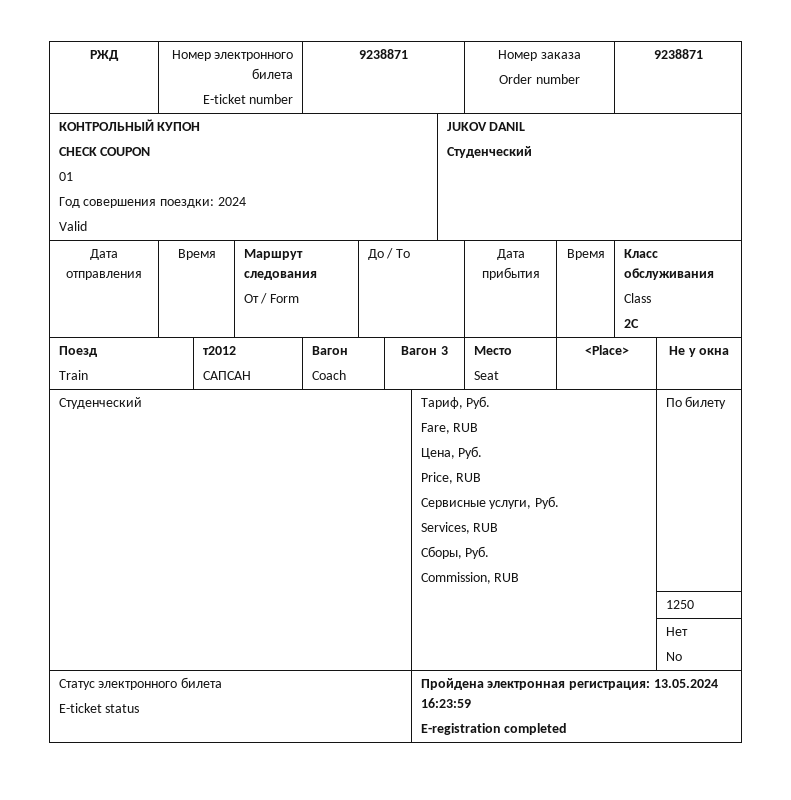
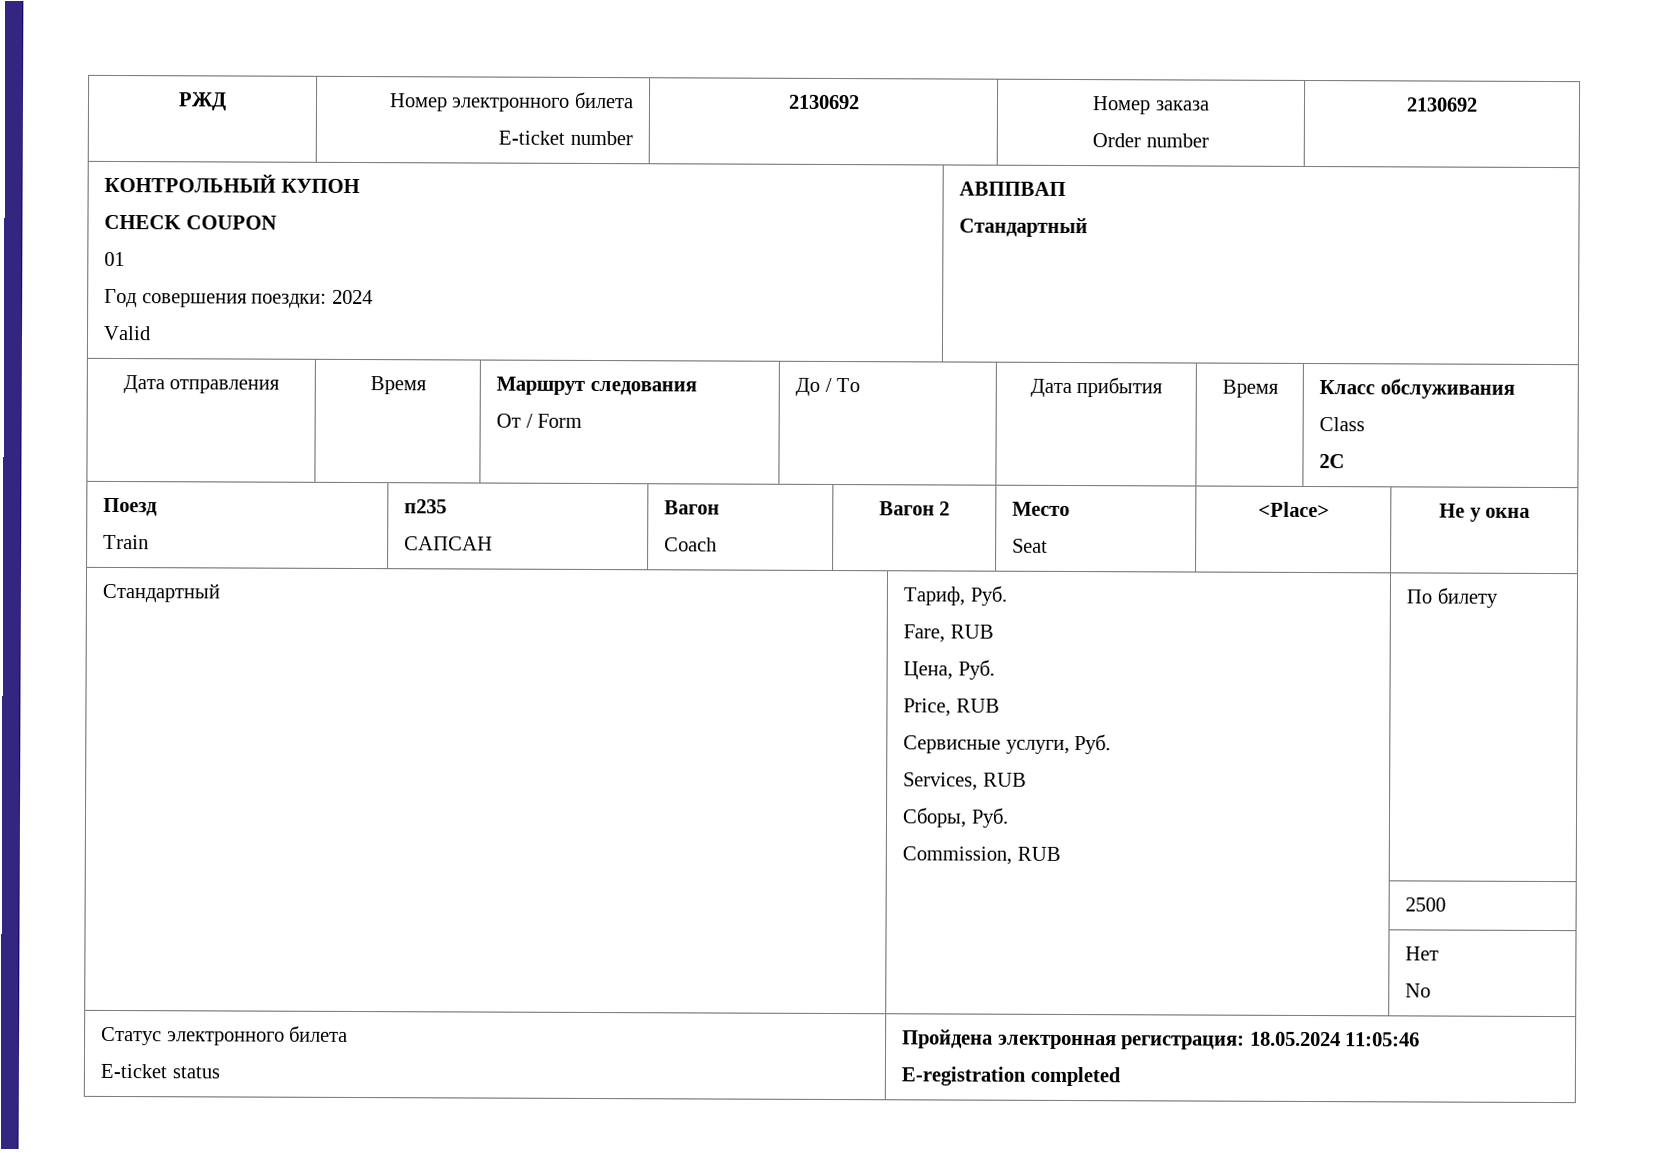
[359,49,408,59] 9238871 -> [787,94,860,110] 2130692
[653,49,703,59] 9238871 -> [1406,97,1478,112] 2130692
[446,122,526,131] [446,146,532,158] JUKOV DANIL // Студенческий -> [959,181,1067,196] [959,217,1089,238] АВППВАП // Стандартный
[202,346,236,355] т2012 -> [404,499,448,514] п235
[440,346,448,355] 3 -> [939,501,951,516] 2
[58,397,142,409] Студенческий -> [102,582,221,603] Стандартный
[665,600,694,609] 1250 -> [1405,897,1447,912] 2500
[653,679,718,688] [420,698,471,708] 13.05.2024 16:23:59 -> [1249,1031,1421,1047] 18.05.2024 11:05:46

